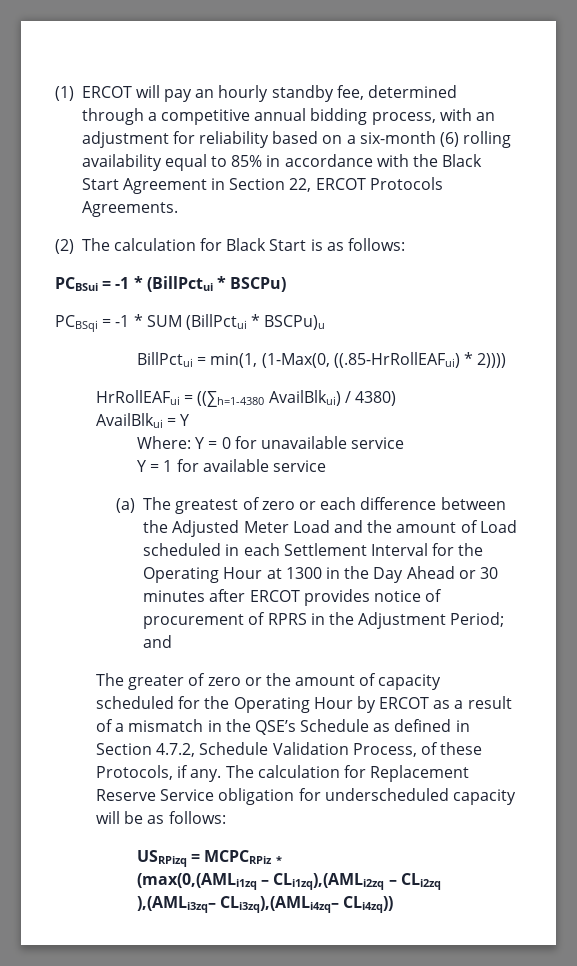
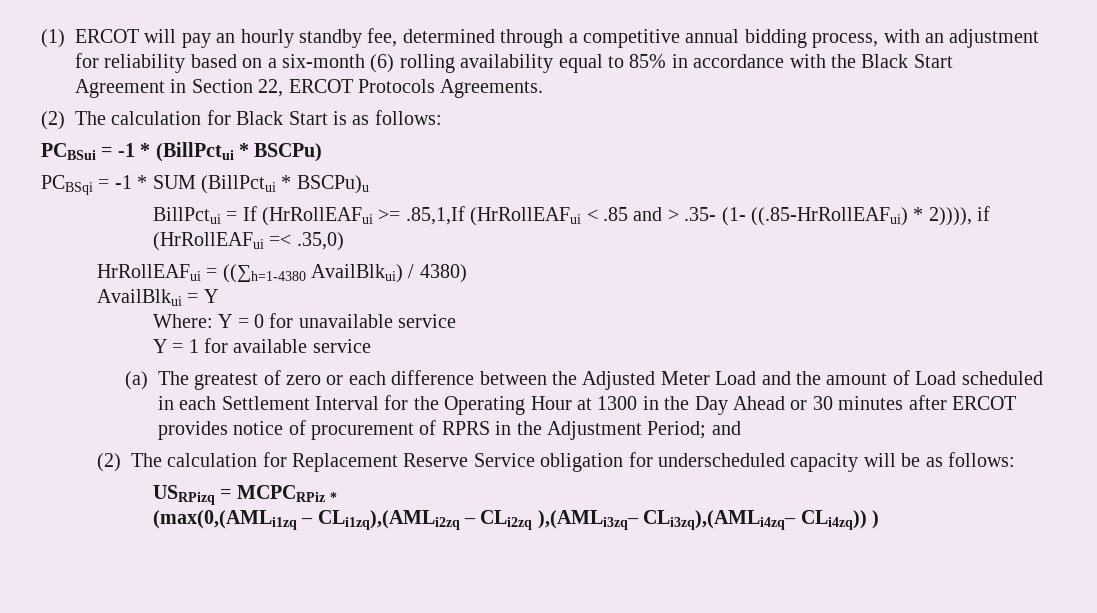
[210,352,507,368] min(1, (1-Max(0, ((.85-HrRollEAFui) * 2)))) -> [242,206,991,226] [152,232,344,251] If (HrRollEAFui >= .85,1,If (HrRollEAFui < .85 and > .35- (1- ((.85-HrRollEAFui) * 2)))), if (HrRollEAFui =< .35,0)
[95,673,442,690] [95,696,512,713] [95,719,470,735] [95,742,483,757] [95,765,222,782] The greater of zero or the amount of capacity scheduled for the Operating Hour by ERCOT as a result of a mismatch in the QSE’s Schedule as defined in Section 4.7.2, Schedule Validation Process, of these Protocols, if any. -> [96,453,121,472] (2)
(394, 904) none -> [871,510,879,529] )

